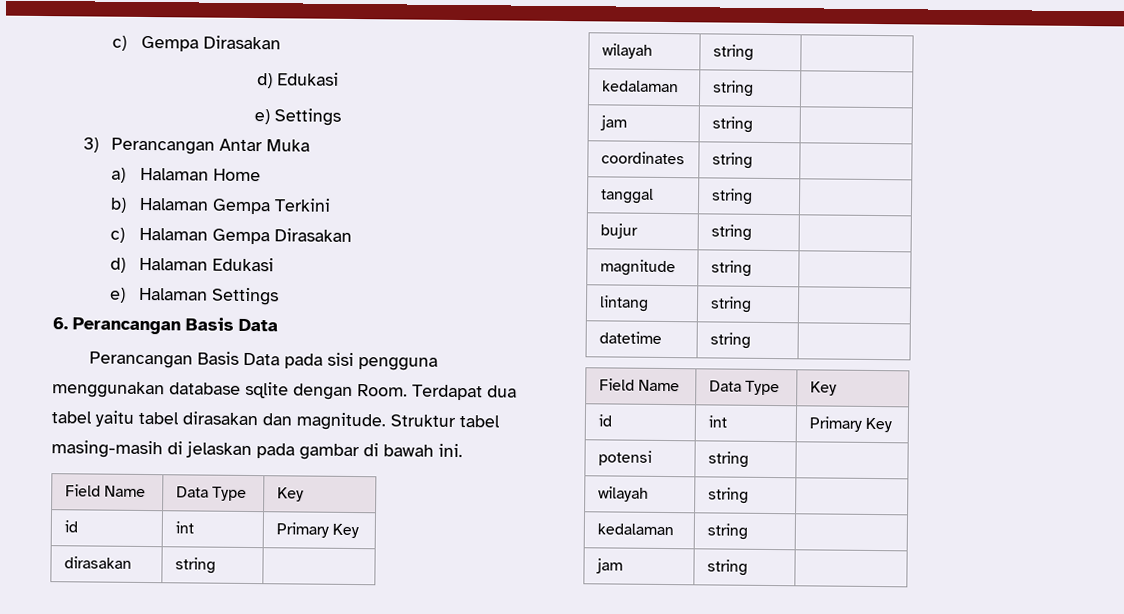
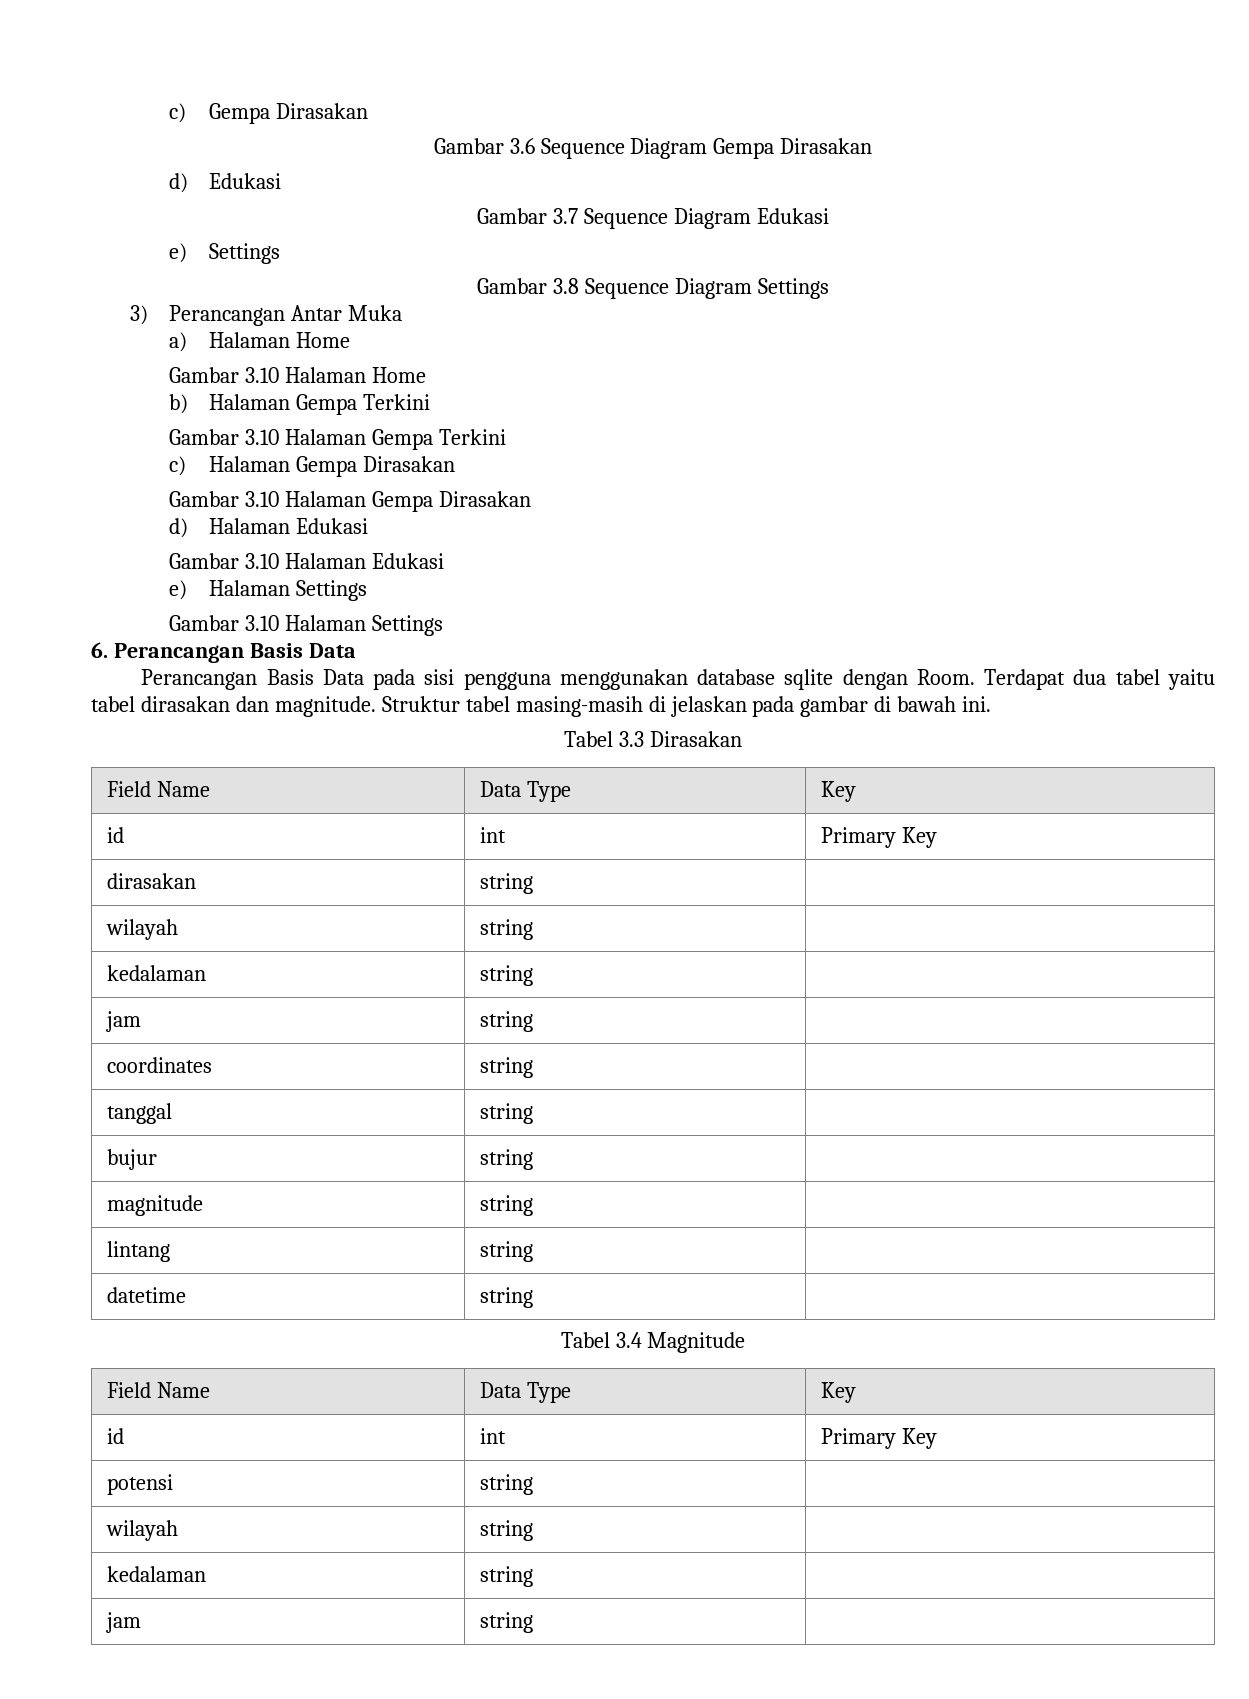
[257,72,339,89] [253,109,270,125] d) Edukasi // e) -> [433,138,873,159] [169,173,281,193] [477,208,829,229] [169,243,280,264] [477,278,752,299] Gambar 3.6 Sequence Diagram Gempa Dirasakan // d) Edukasi // Gambar 3.7 Sequence Diagram Edukasi // e) Settings // Gambar 3.8 Sequence Diagram
(261, 175) none -> [169,367,427,383] // Gambar 3.10 Halaman Home
(331, 205) none -> [169,429,507,450] // Gambar 3.10 Halaman Gempa Terkini
(352, 235) none -> [169,491,532,512] // Gambar 3.10 Halaman Gempa Dirasakan
(274, 264) none -> [169,553,445,569] // Gambar 3.10 Halaman Edukasi
(279, 296) none -> [169,615,444,636] // Gambar 3.10 Halaman Settings
(463, 450) none -> [564,731,742,747] // Tabel 3.3 Dirasakan
(751, 340) none -> [560,1332,746,1353] // Tabel 3.4 Magnitude

